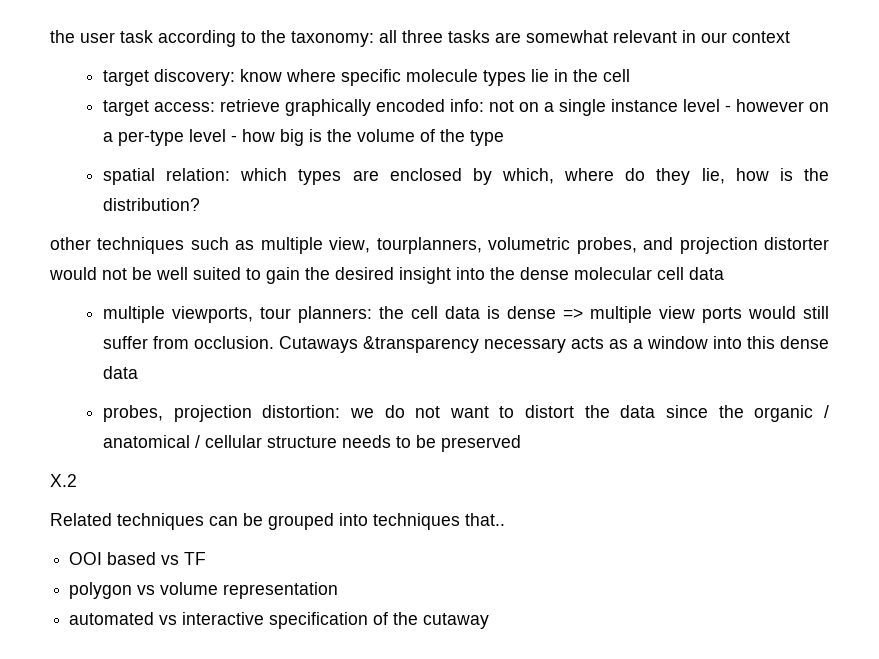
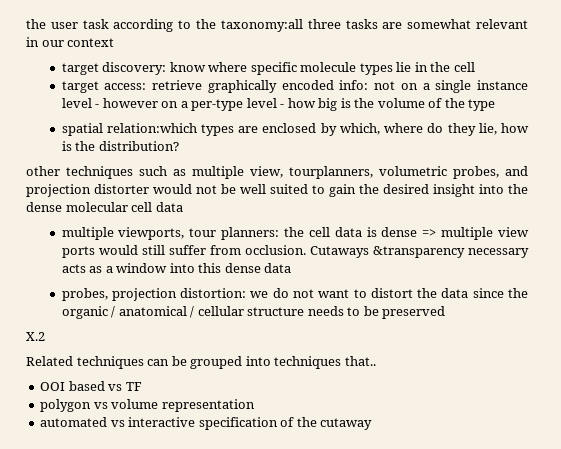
[291,30,397,47] taxonomy: all -> [220,19,303,32] taxonomy:all
[166,168,288,181] relation: which -> [106,123,197,133] relation:which

